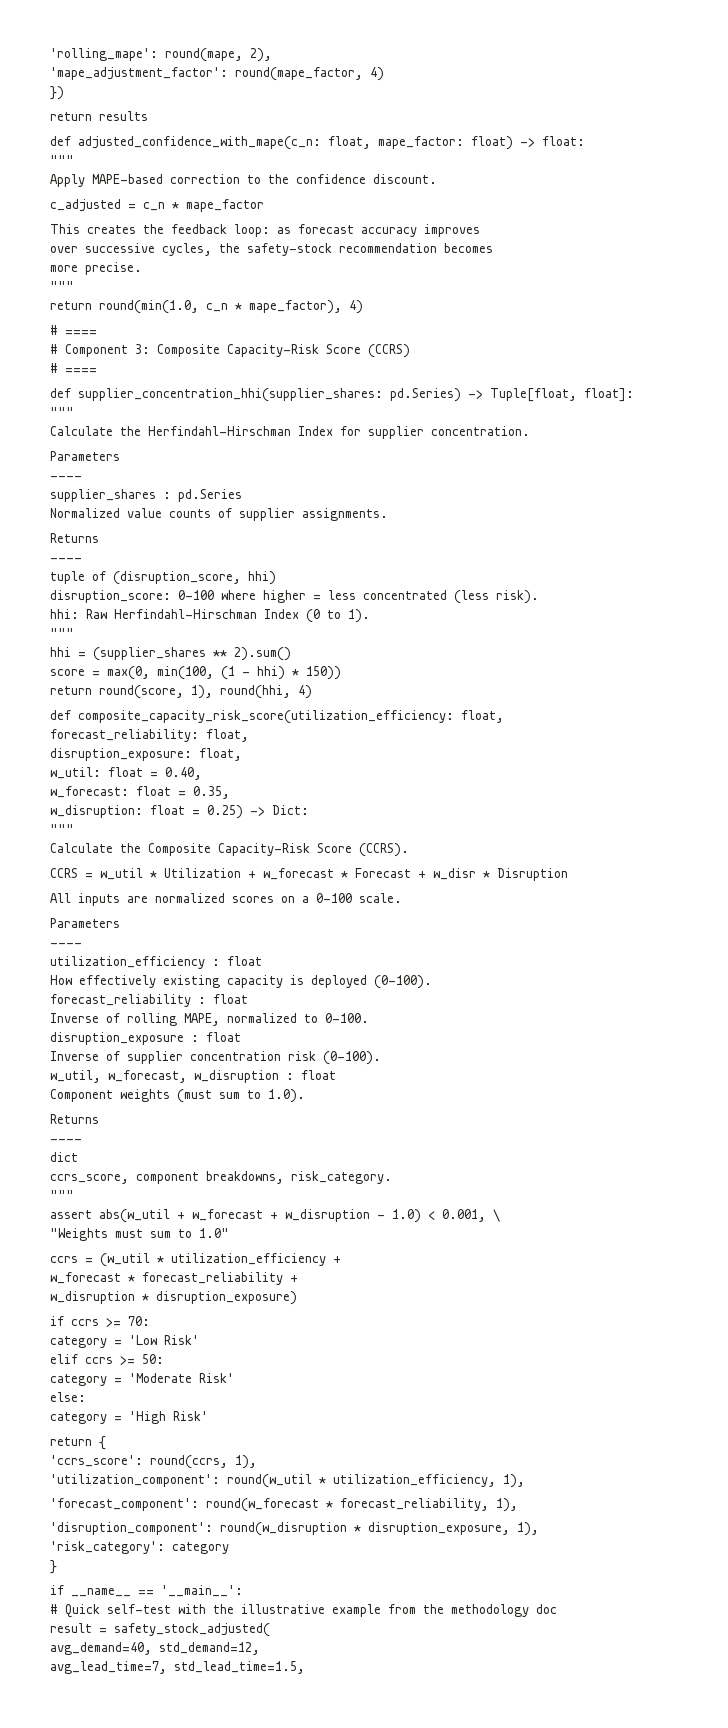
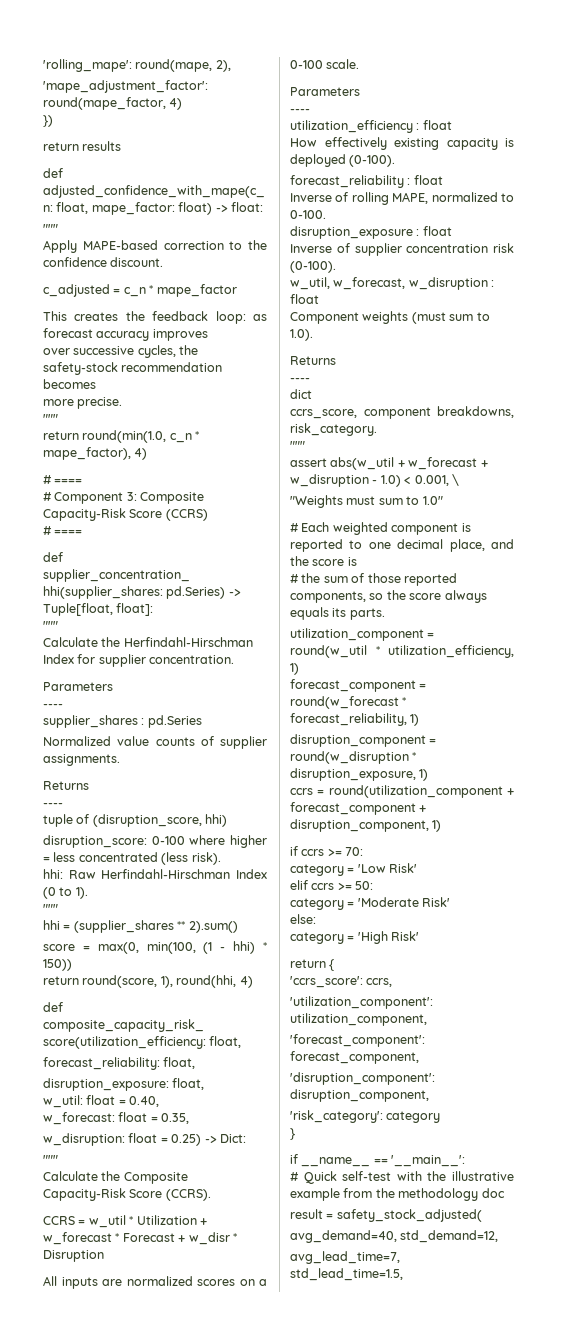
[50,1253,341,1267] [50,1272,298,1285] [50,1291,297,1305] ccrs = (w_util * utilization_efficiency + // w_forecast * forecast_reliability + // w_disruption * disruption_exposure) -> [290,522,471,535] [290,539,514,552] [290,556,357,566] [290,573,457,586] [290,590,487,603] [290,607,385,620] [290,628,435,641] [290,645,514,658] [290,663,299,675] [290,679,427,692] [290,696,407,709] [290,713,420,726] [290,734,437,747] [290,751,417,764] [290,768,429,781] [290,785,514,798] [290,802,427,815] [290,819,442,832] # Each weighted component is reported to one decimal place, and the score is // # the sum of those reported components, so the score always equals its parts. // utilization_component = round(w_util * utilization_efficiency, 1) // forecast_component = round(w_forecast * forecast_reliability, 1) // disruption_component = round(w_disruption * disruption_exposure, 1) // ccrs = round(utilization_component + forecast_component + disruption_component, 1)
[150,1455,257,1469] round(ccrs, 1), -> [366,978,393,987] ccrs,
[227,1474,525,1488] [50,1498,518,1512] [50,1522,539,1536] round(w_util * utilization_efficiency, 1), // 'forecast_component': round(w_forecast * forecast_reliability, 1), // 'disruption_component': round(w_disruption * disruption_exposure, 1), -> [290,1013,427,1026] [290,1034,425,1047] [290,1051,419,1064] [290,1072,435,1085] [290,1089,429,1102] utilization_component, // 'forecast_component': forecast_component, // 'disruption_component': disruption_component,

